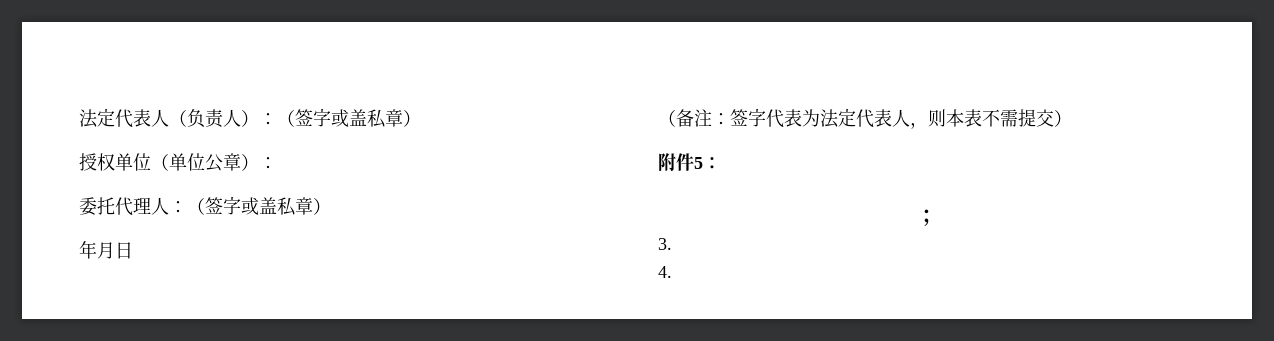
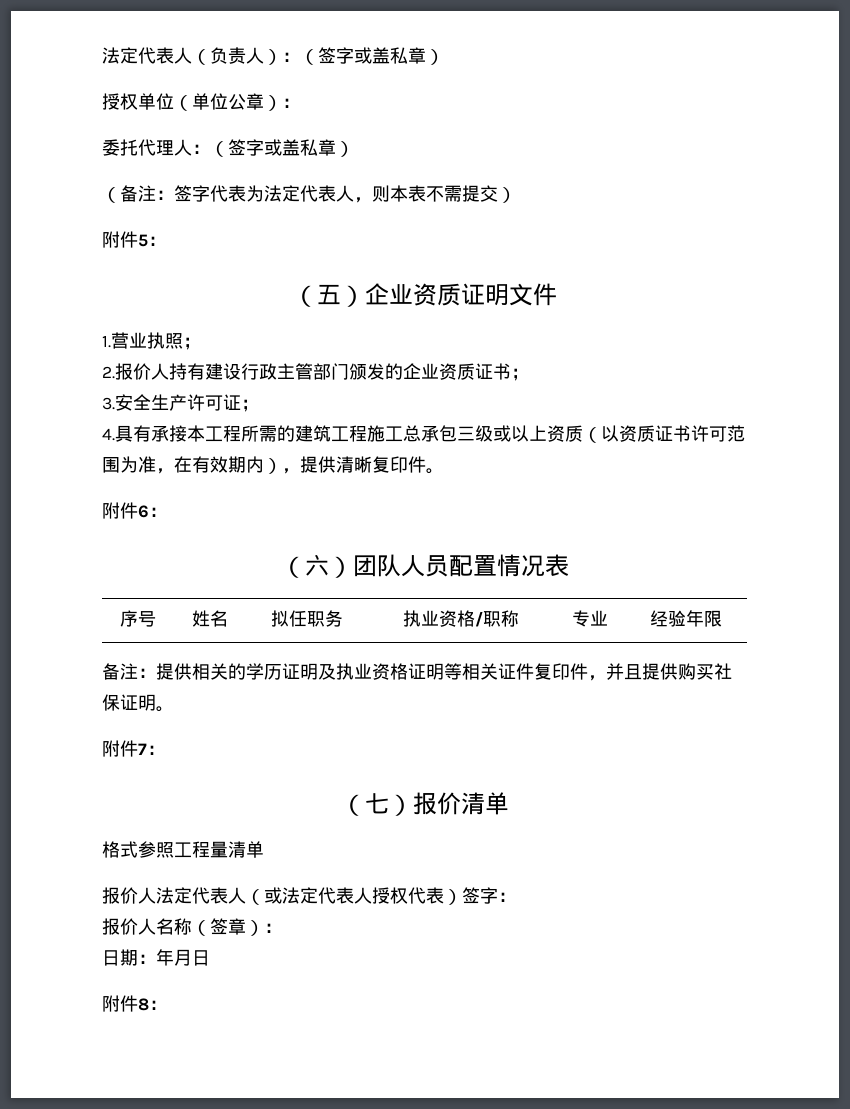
[79,240,133,259] // 年月日 -> (354, 149) none
[916,209,937,226] [658,238,672,250] [658,266,672,278] ； // 3. // 4. -> [293,283,557,307] [102,332,201,350] [102,363,529,381] [102,394,259,412] [102,425,745,443] [102,456,444,474] [102,502,167,519] [281,554,569,578] [120,610,156,627] [191,610,228,627] [270,610,343,627] [402,610,519,627] [571,610,608,627] [650,610,722,627] [102,663,732,681] [102,694,174,712] [102,740,165,757] [341,792,509,816] [102,841,264,858] [102,887,516,905] [102,918,282,936] [102,949,210,966] [102,995,167,1012] （五）企业资质证明文件 // 1.营业执照； // 2.报价人持有建设行政主管部门颁发的企业资质证书； // 3.安全生产许可证； // 4.具有承接本工程所需的建筑工程施工总承包三级或以上资质（以资质证书许可范围为准，在有效期内），提供清晰复印件。 // 附件6： // （六）团队人员配置情况表 // 序号 | 姓名 | 拟任职务 | 执业资格/职称 | 专业 | 经验年限 // 备注：提供相关的学历证明及执业资格证明等相关证件复印件，并且提供购买社保证明。 // 附件7： // （七）报价清单 // 格式参照工程量清单 // 报价人法定代表人（或法定代表人授权代表）签字： // 报价人名称（签章）： // 日期：年月日 // 附件8：

